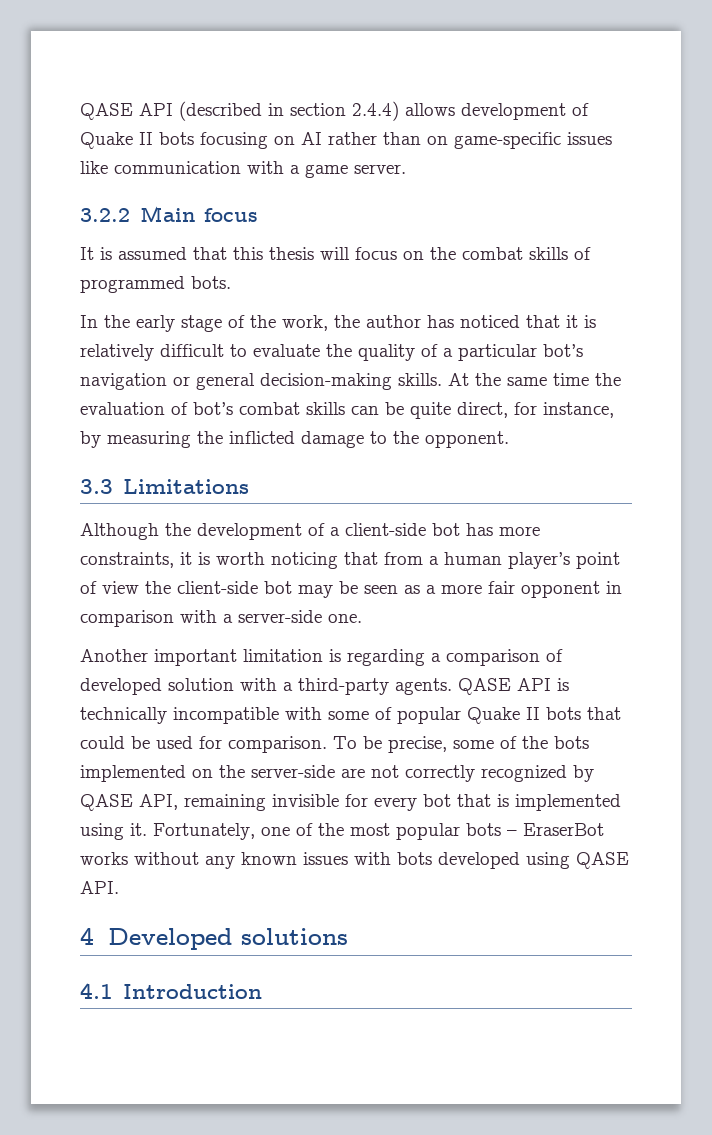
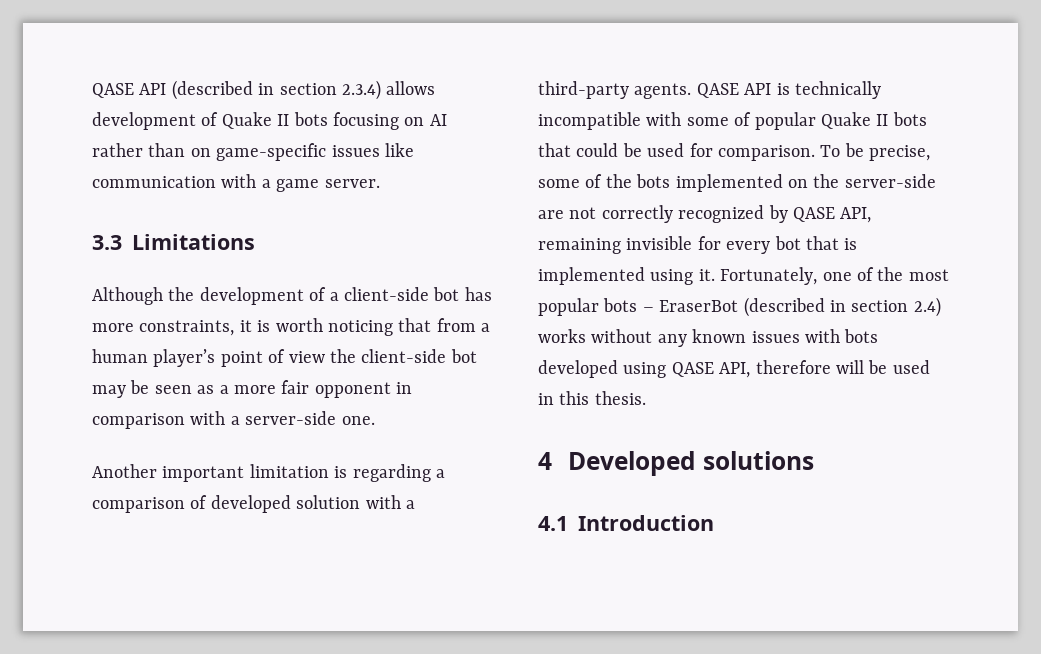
[352,101,399,121] 2.4.4) -> [342,80,381,100] 2.3.4)
[80,206,258,222] [80,247,591,260] [80,276,231,293] [80,315,596,332] [80,344,583,361] [80,373,621,390] [80,402,614,419] [80,431,509,448] // 3.2.2 Main focus // It is assumed that this thesis will focus on the combat skills of programmed bots. // In the early stage of the work, the author has noticed that it is relatively difficult to evaluate the quality of a particular bot’s navigation or general decision-making skills. At the same time the evaluation of bot’s combat skills can be quite direct, for instance, by measuring the inflicted damage to the opponent. -> (380, 183) none
(604, 829) none -> [743,297,941,317] (described in section 2.4)
[80,881,119,894] API. -> [719,360,930,378] [538,391,646,405] API, therefore will be used in this thesis.

